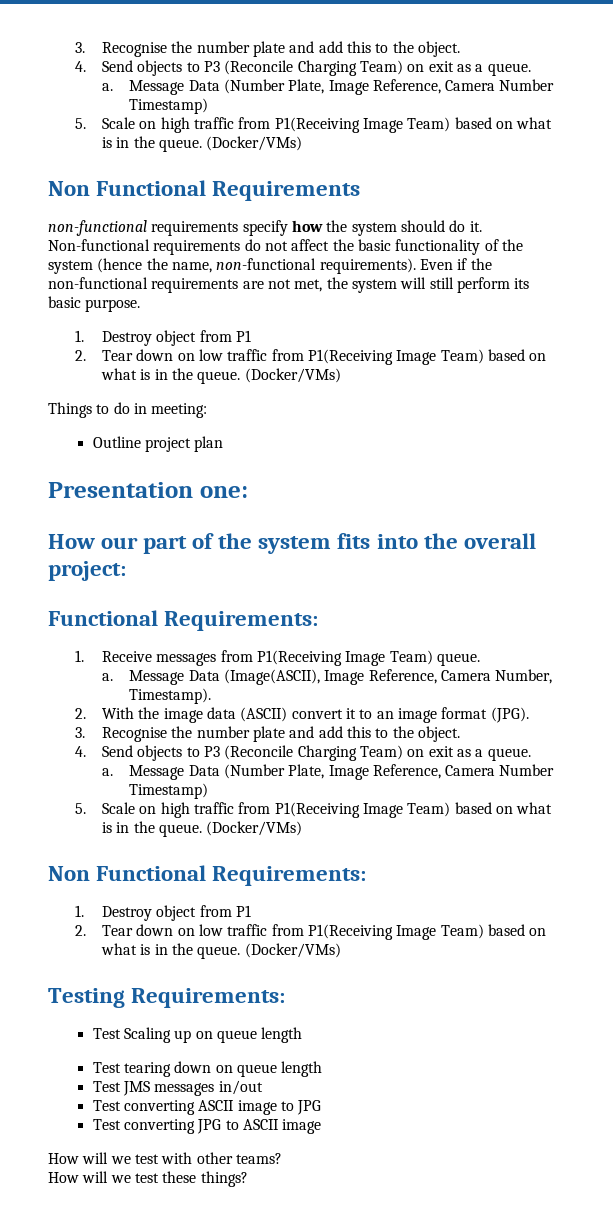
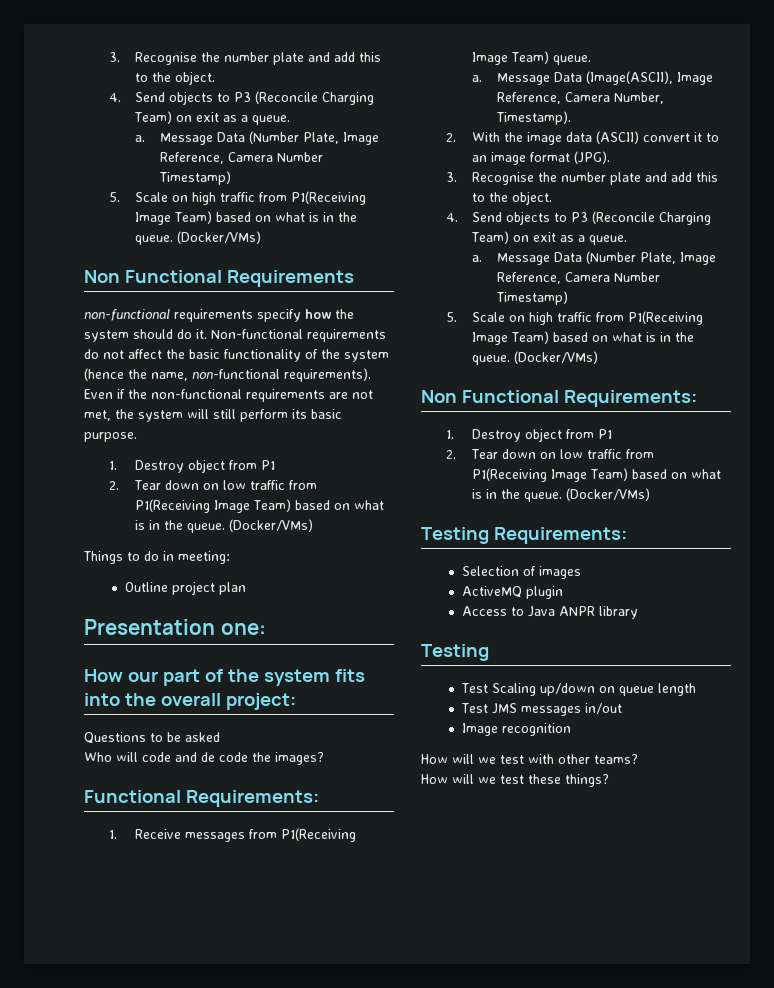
(126, 571) none -> [84,732,220,744] [84,752,324,765] // Questions to be asked // Who will code and de code the images?
[92,1027,303,1043] [92,1061,212,1077] Test Scaling up on queue length // Test tearing down -> [461,566,581,579] [461,586,563,599] [461,606,638,619] [421,644,489,661] [460,683,595,696] Selection of images // ActiveMQ plugin // Access to Java ANPR library // Testing // Test Scaling up/down
[92,1100,322,1115] [92,1119,322,1134] Test converting ASCII image to JPG // Test converting JPG to ASCII image -> [461,723,571,736] Image recognition

